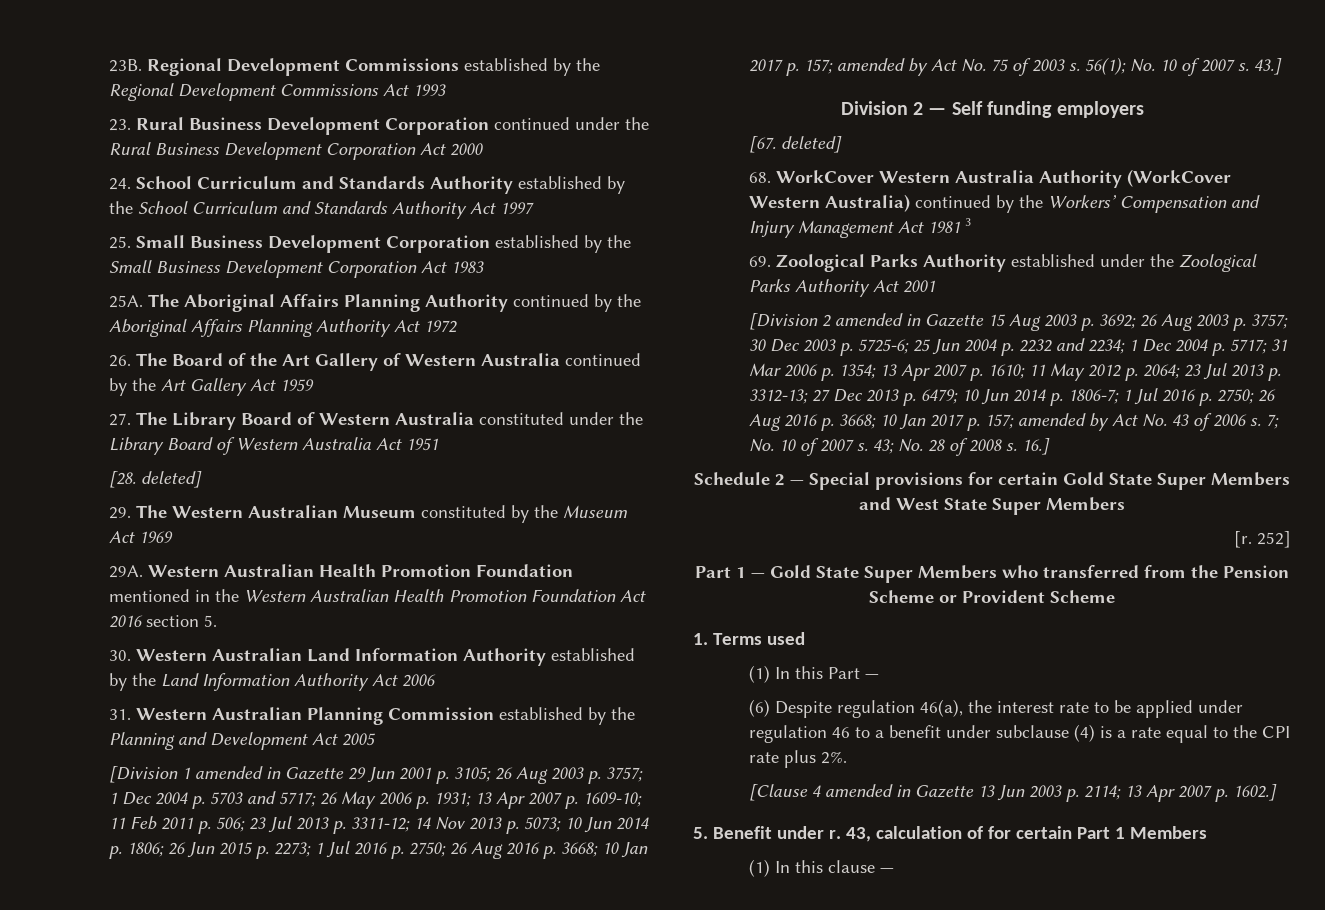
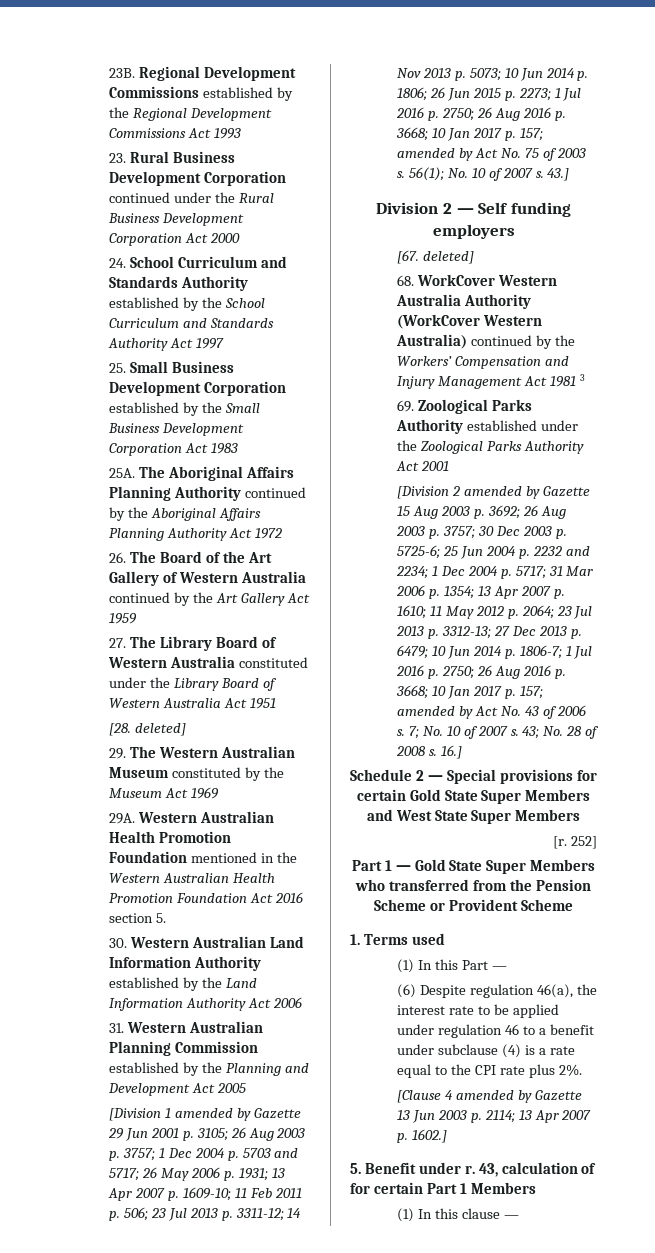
[266,767,282,779] in -> [236,1108,251,1121] by
[906,314,922,326] in -> [525,486,540,499] by
[896,785,912,797] in -> [517,1090,532,1103] by

